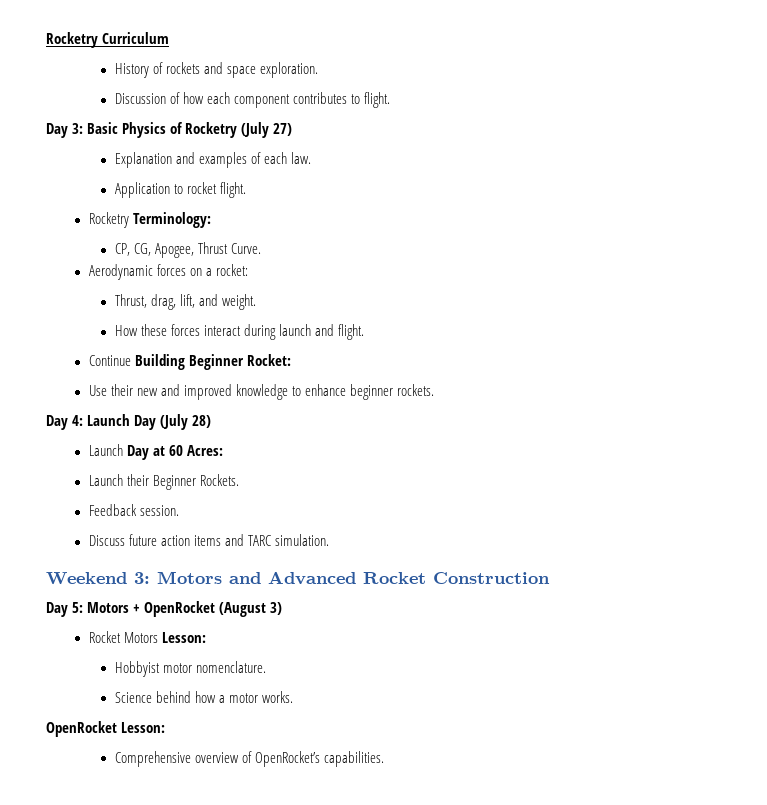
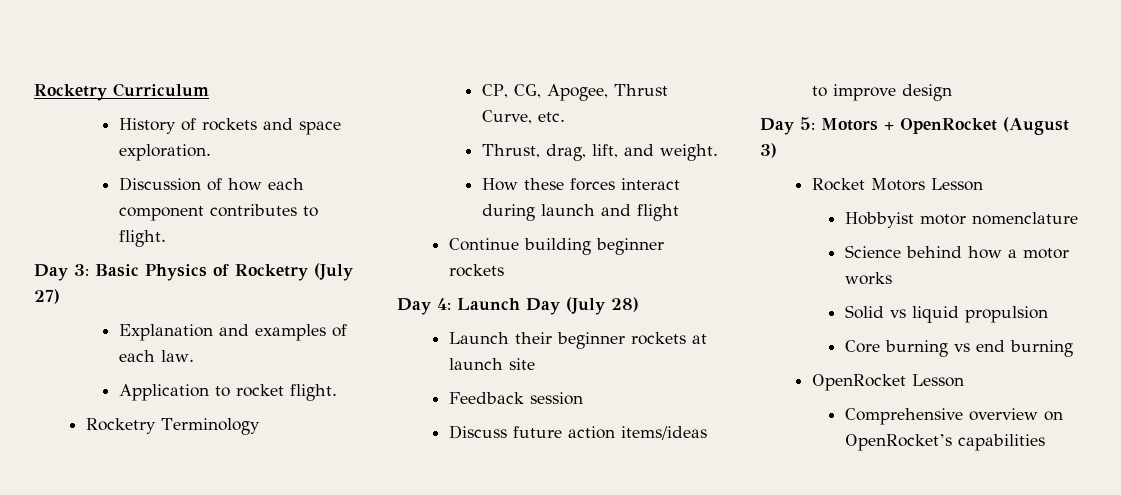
[132,212,211,228] Terminology: -> [161,418,261,435] Terminology
[230,243,261,254] [88,264,248,280] Curve. // Aerodynamic forces on a rocket: -> [482,110,566,124] Curve, etc.
[337,324,364,340] flight. -> [637,204,680,221] flight
[134,354,291,370] [88,384,434,400] Building Beginner Rocket: // Use their new and improved knowledge to enhance beginner rockets. -> [524,238,665,255] [449,264,505,277] building beginner rockets
[126,445,223,460] [88,474,239,490] Day at 60 Acres: // Launch their Beginner Rockets. -> [515,332,708,349] [449,358,536,370] their beginner rockets at launch site
[139,505,179,516] session. -> [530,392,584,405] session
[193,534,329,546] [46,571,550,585] items and TARC simulation. // Weekend 3: Motors and Advanced Rocket Construction -> [621,426,708,440] [812,84,953,101] items/ideas to improve design
[161,632,206,643] Lesson: -> [931,178,984,191] Lesson
[195,661,266,673] nomenclature. -> [972,212,1079,225] nomenclature
[261,691,293,703] [46,721,166,737] works. // OpenRocket Lesson: -> [845,272,893,285] [845,305,1049,323] [845,340,1074,357] [812,374,965,391] works // Solid vs liquid propulsion // Core burning vs end burning // OpenRocket Lesson
[241,751,384,767] of OpenRocket’s capabilities. -> [1044,411,1064,421] [845,434,1046,451] on OpenRocket’s capabilities

